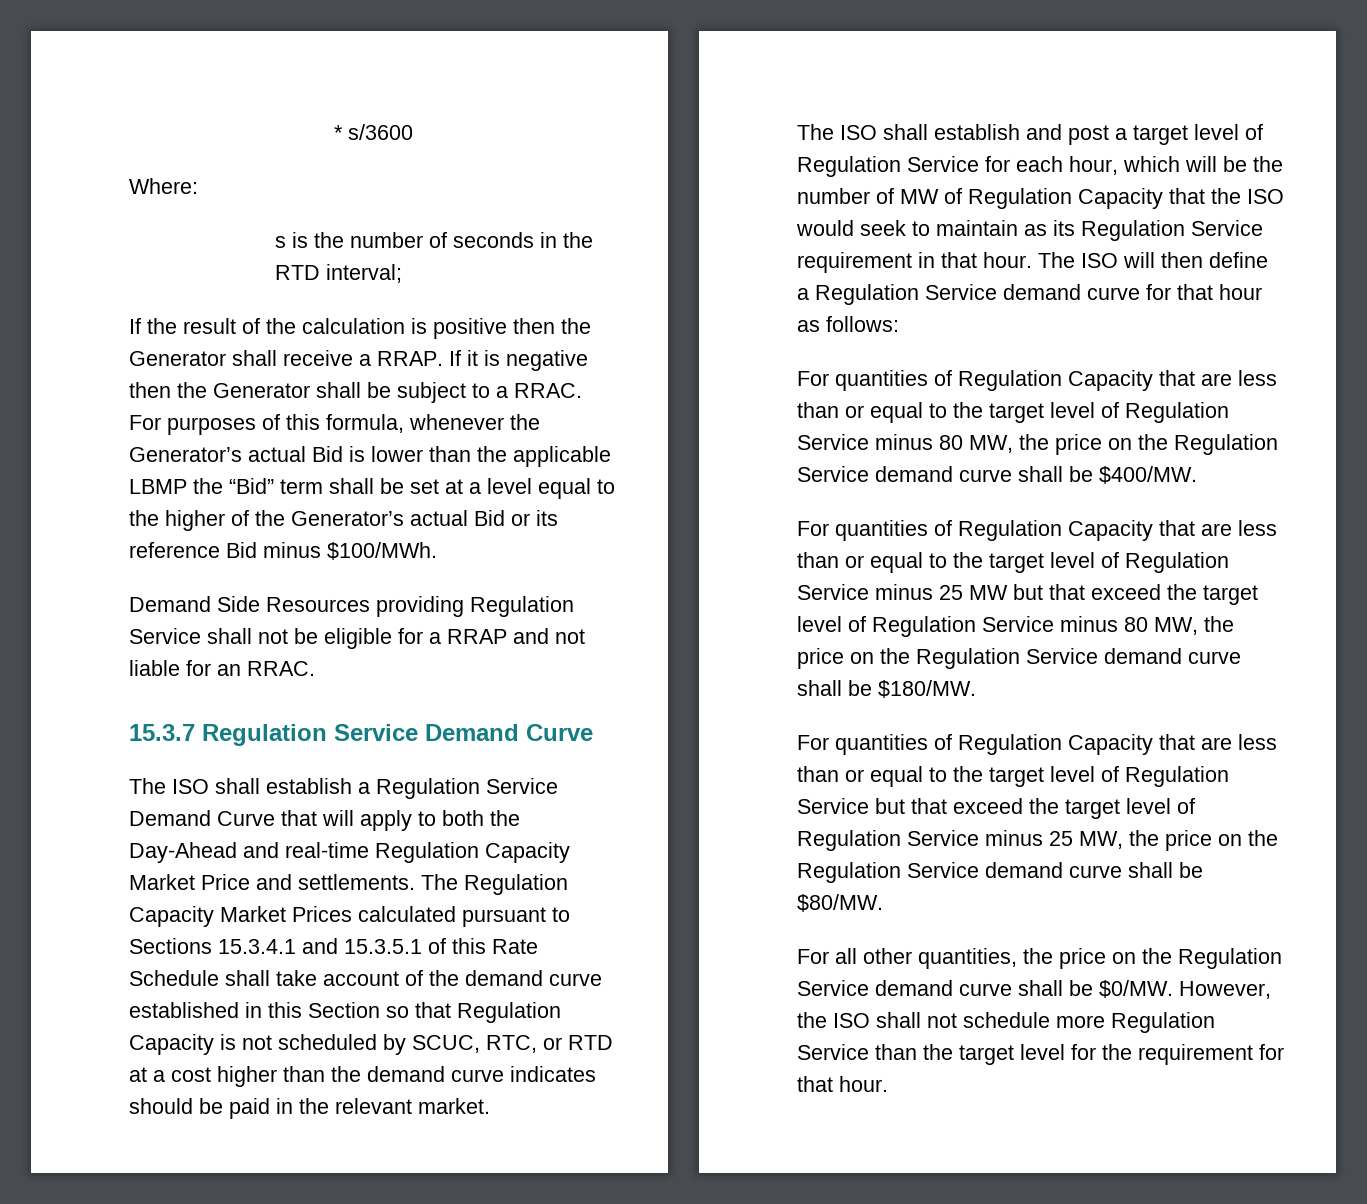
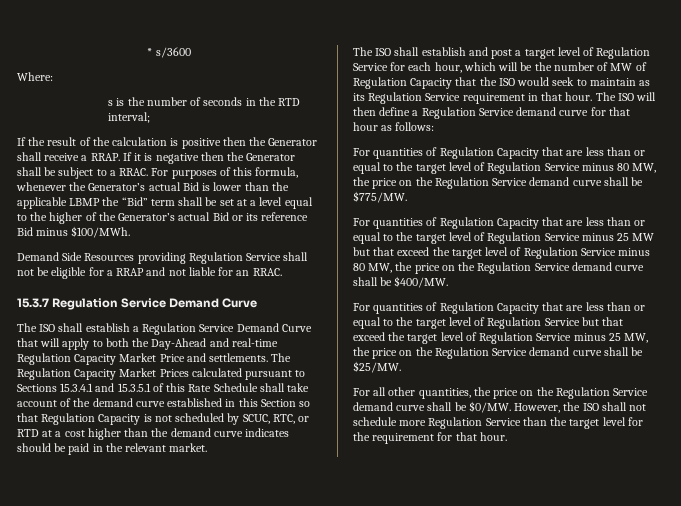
[1099,466,1197,484] $400/MW. -> [353,191,407,203] $775/MW.
[878,680,976,698] $180/MW. -> [394,276,449,288] $400/MW.
[797,894,883,912] $80/MW. -> [353,361,401,373] $25/MW.

